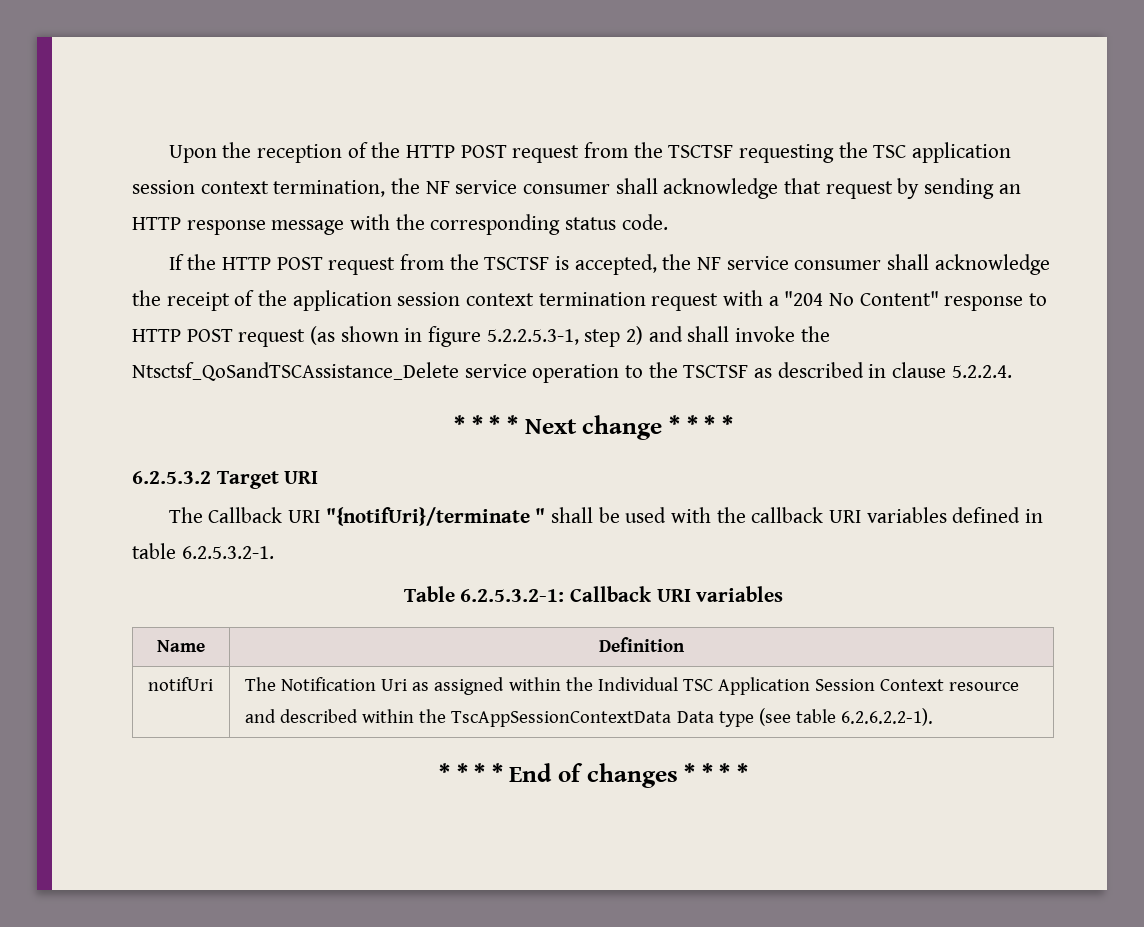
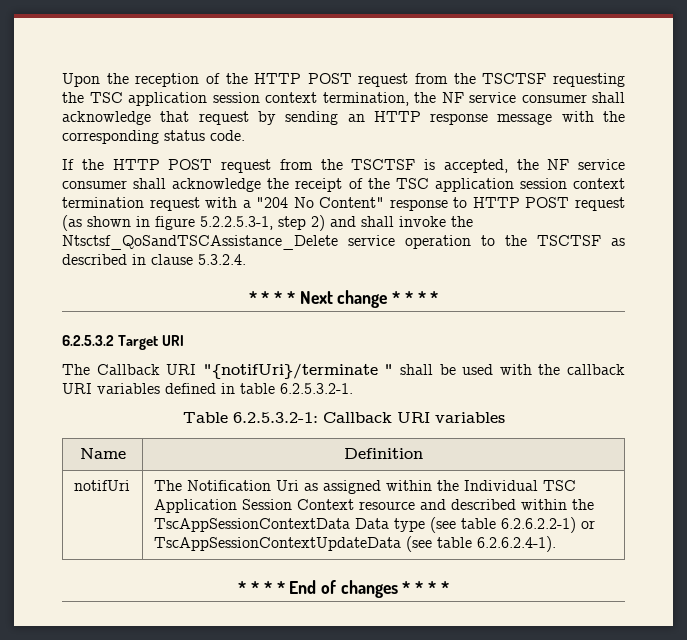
(288, 298) none -> [395,178,429,189] TSC
[951,365,1012,378] 5.2.2.4. -> [198,254,246,265] 5.3.2.4.
[841,708,934,726] 6.2.6.2.2-1). -> [500,517,595,533] [153,536,556,552] 6.2.6.2.2-1) or TscAppSessionContextUpdateData (see table 6.2.6.2.4-1).

